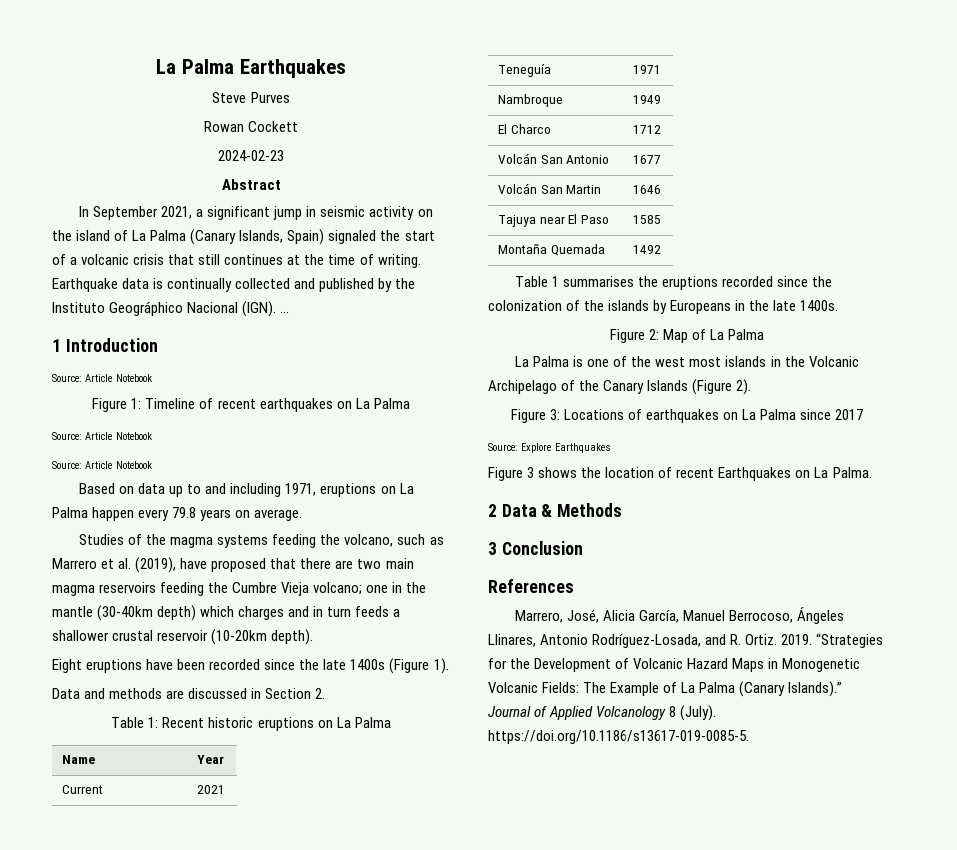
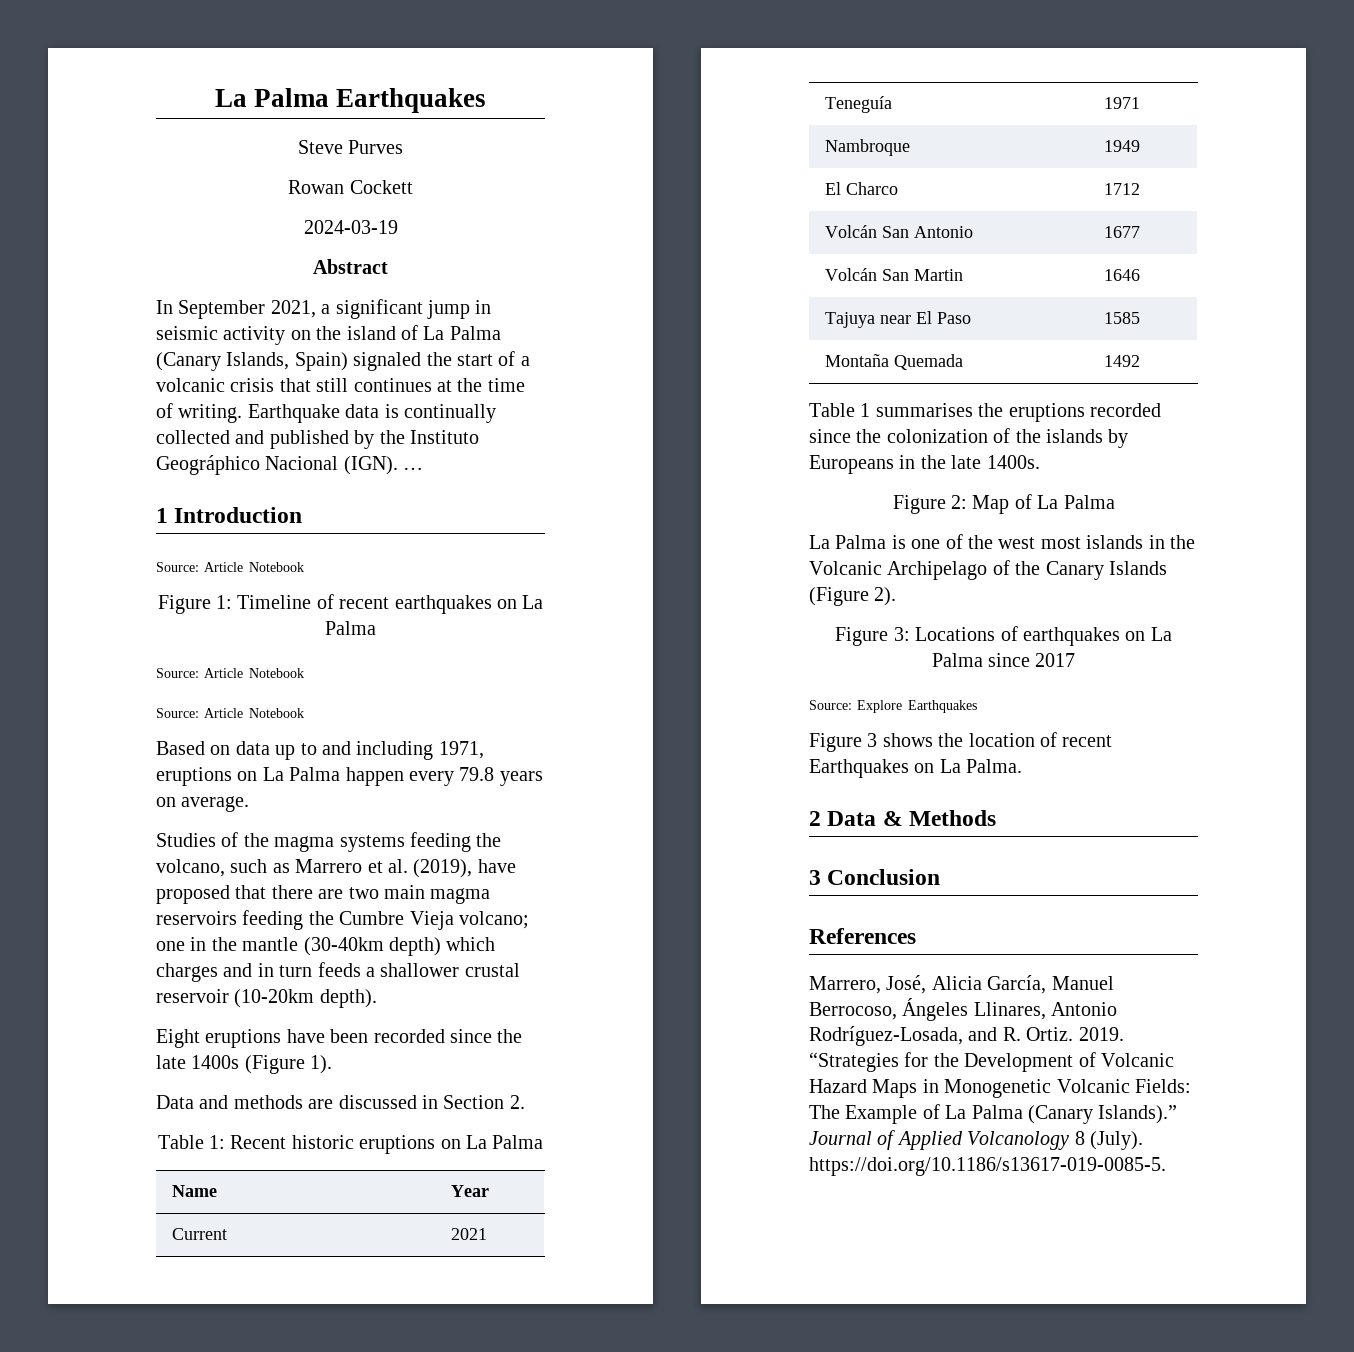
[218,150,284,161] 2024-02-23 -> [303,220,398,234] 2024-03-19

